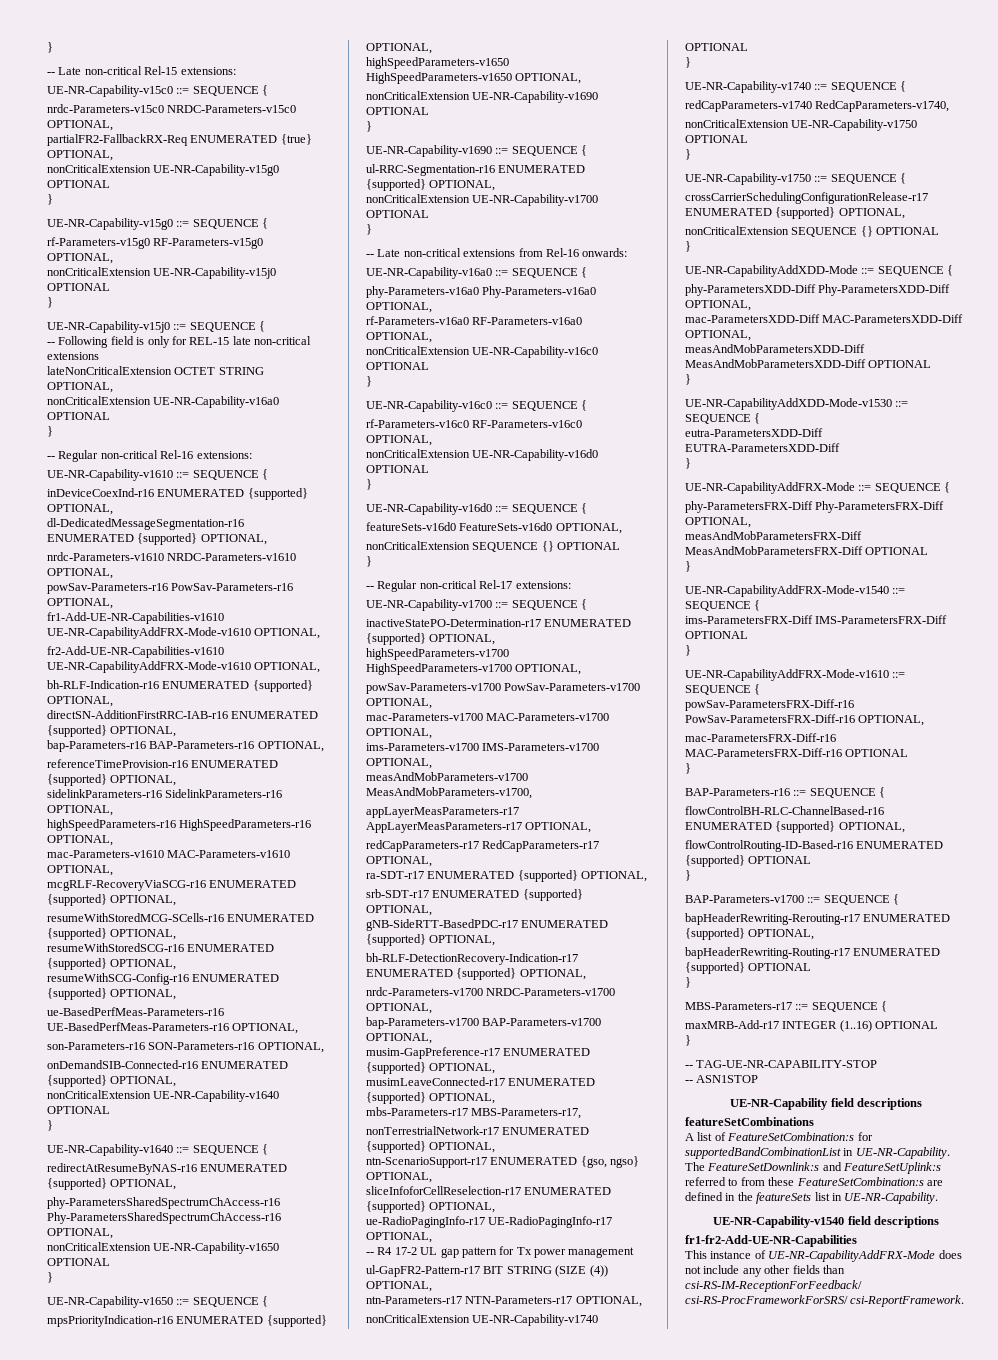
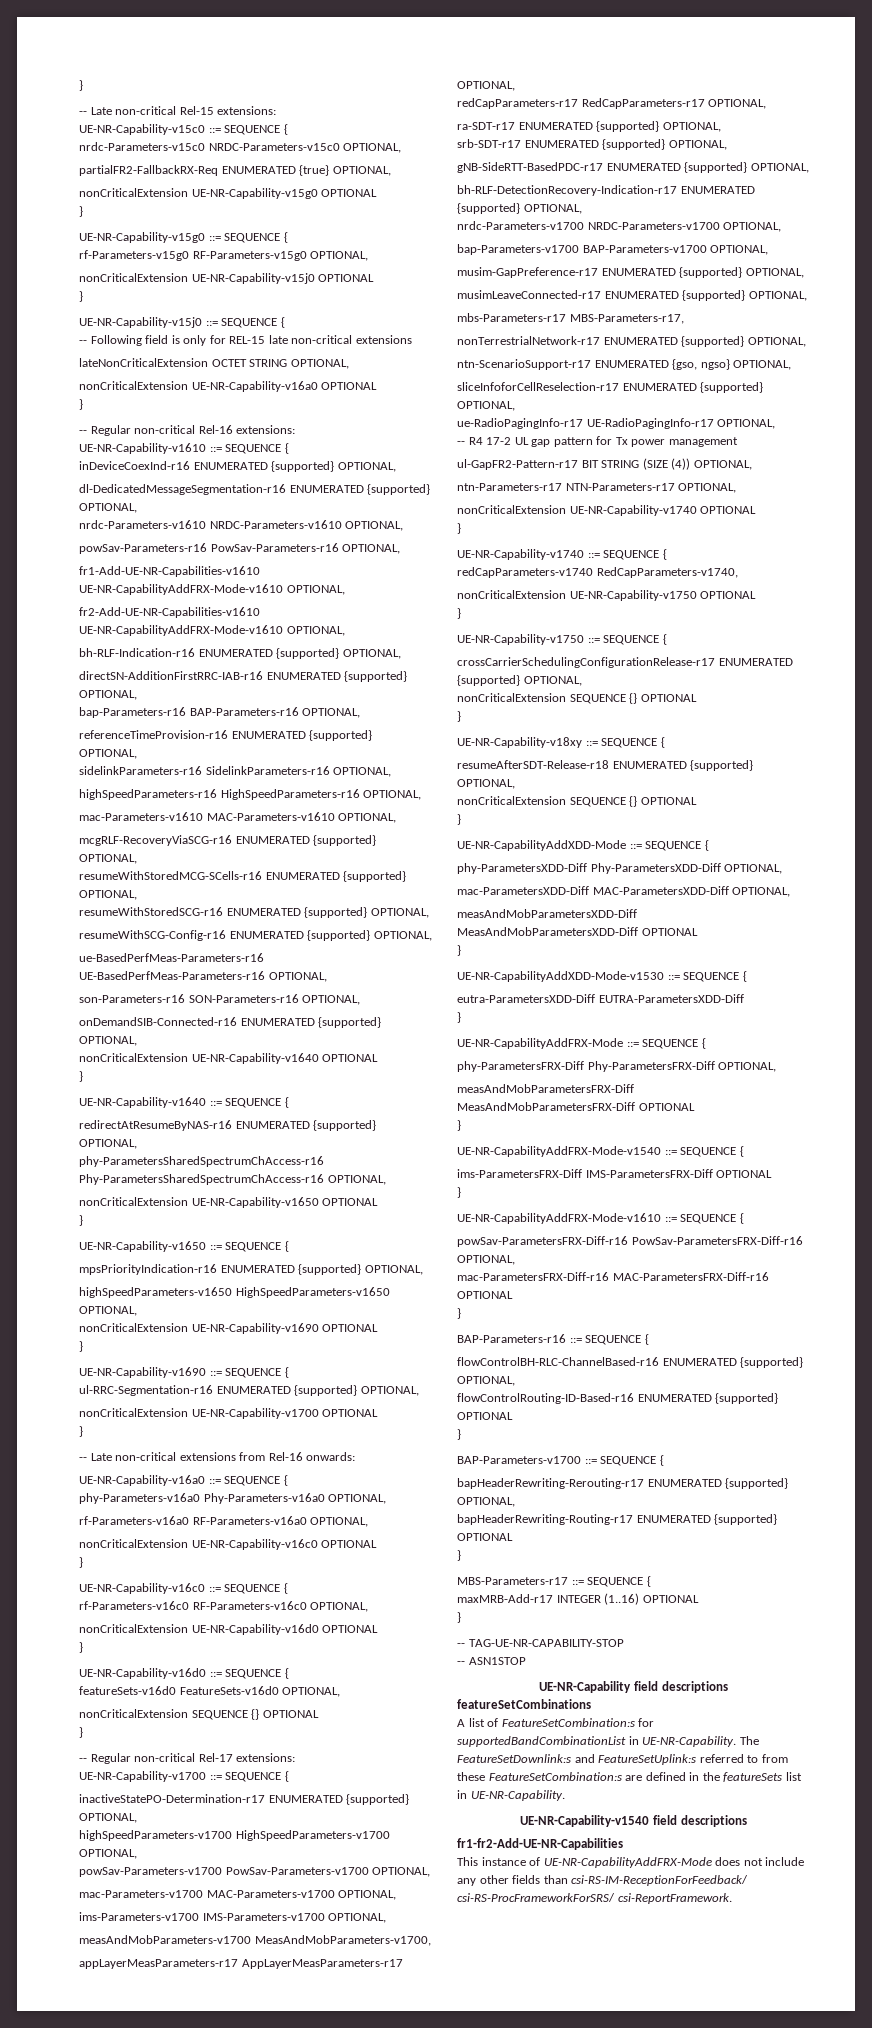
(691, 246) none -> [457,737,665,748] [457,760,754,771] [457,779,515,789] [457,796,697,807] [457,814,461,825] // UE-NR-Capability-v18xy ::= SEQUENCE { // resumeAfterSDT-Release-r18 ENUMERATED {supported} OPTIONAL, // nonCriticalExtension SEQUENCE {} OPTIONAL // }

